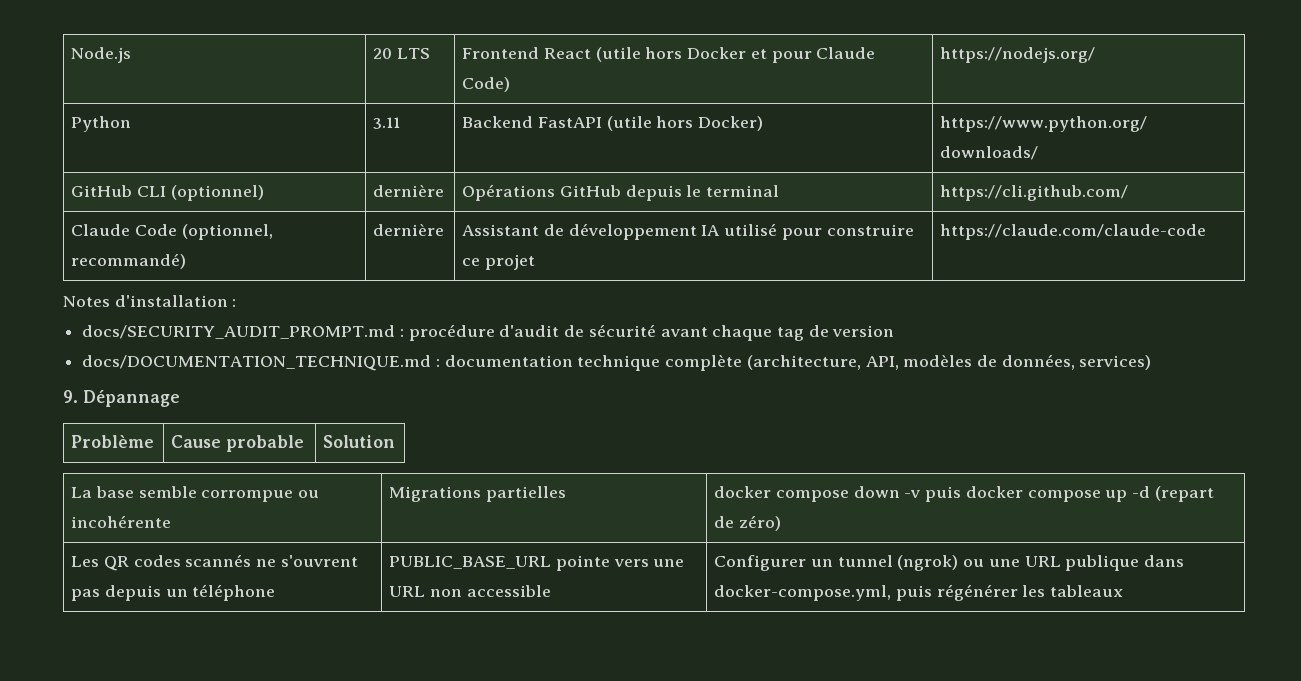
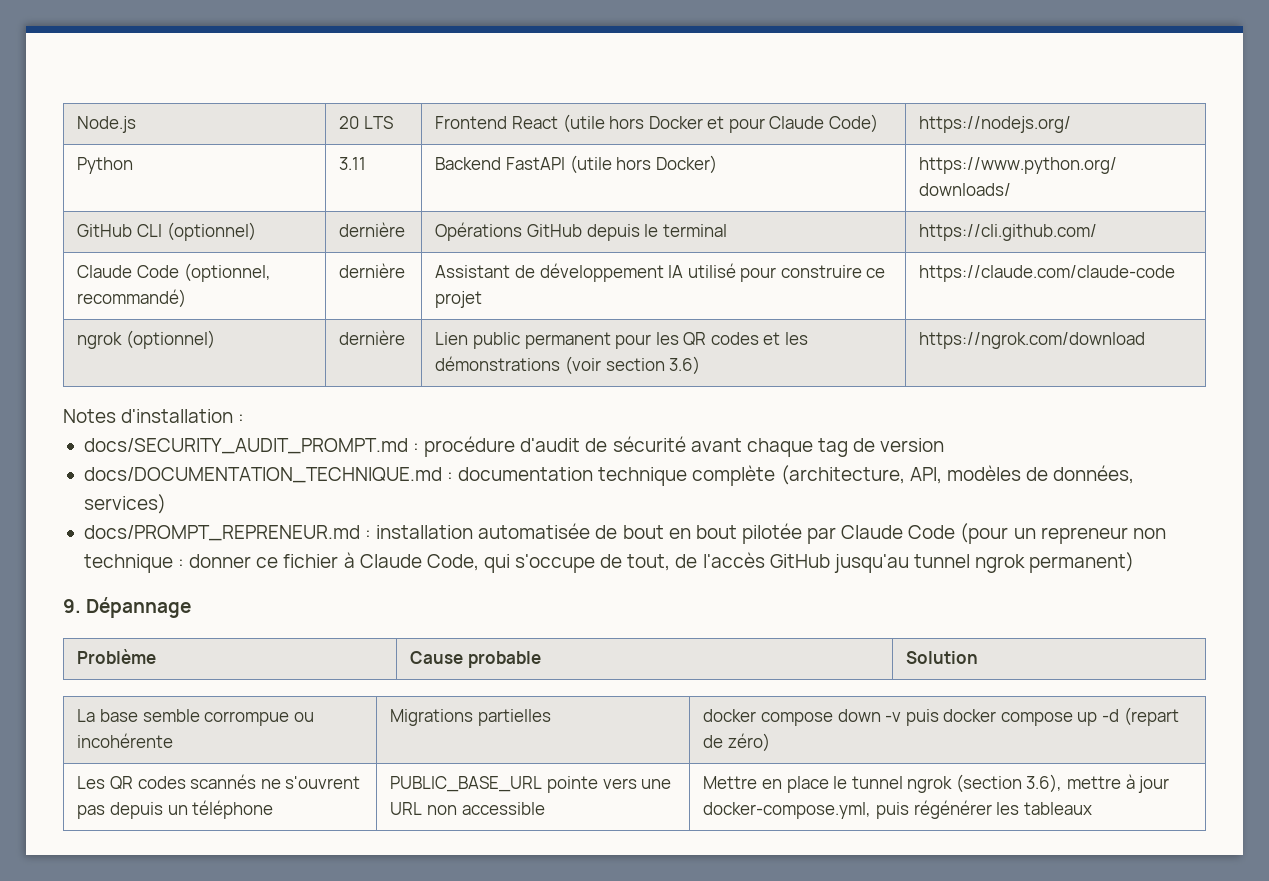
(1207, 232) none -> [77,330,215,349] [339,330,406,345] [435,332,809,349] [435,356,701,375] [919,332,1146,349] // ngrok (optionnel) | dernière | Lien public permanent pour les QR codes et les démonstrations (voir section 3.6) | https://ngrok.com/download
(1152, 362) none -> [83,523,1166,544] [83,552,1135,573] // docs/PROMPT_REPRENEUR.md : installation automatisée de bout en bout pilotée par Claude Code (pour un repreneur non technique : donner ce fichier à Claude Code, qui s'occupe de tout, de l'accès GitHub jusqu'au tunnel ngrok permanent)
[714,555,1185,571] Configurer un tunnel (ngrok) ou une URL publique dans -> [703,774,1170,793] Mettre en place le tunnel ngrok (section 3.6), mettre à jour

